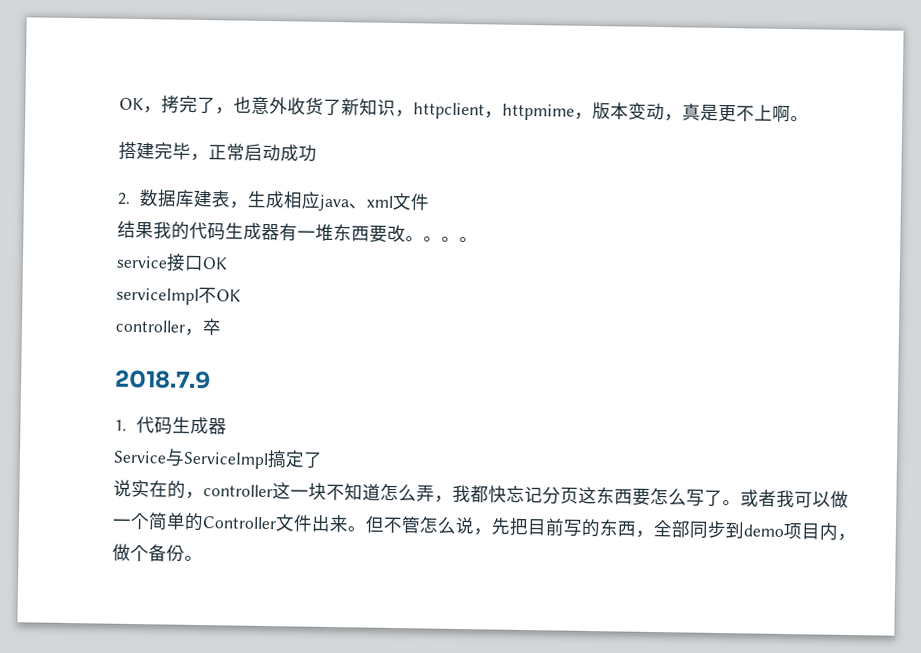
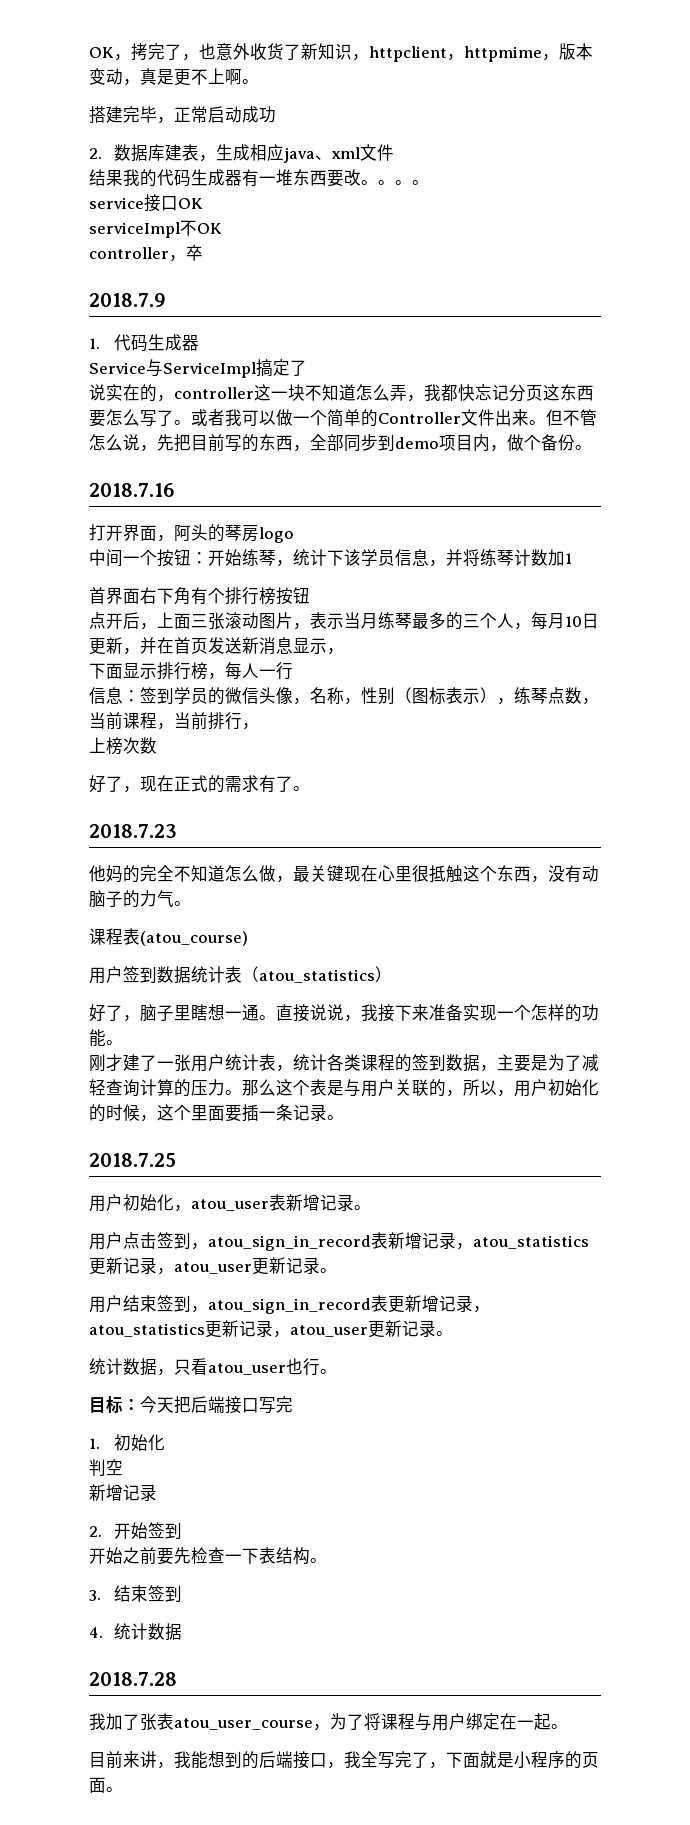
(203, 558) none -> [89,483,175,497] [89,524,294,543] [89,549,572,567] [89,587,310,605] [89,612,599,630] [89,637,344,655] [89,662,293,680] [89,687,599,705] [89,712,259,730] [89,737,157,755] [89,775,310,793] [89,824,177,838] [89,865,599,883] [89,890,191,908] [89,928,248,946] [89,966,392,984] [89,1004,599,1022] [89,1029,123,1047] [89,1054,599,1072] [89,1079,599,1097] [89,1104,344,1122] [89,1153,176,1167] [89,1194,371,1212] [89,1232,589,1251] [89,1257,337,1275] [89,1295,490,1314] [89,1320,453,1338] [89,1358,337,1376] [89,1396,293,1414] [89,1434,166,1451] [89,1459,123,1476] [89,1484,157,1501] [89,1522,183,1539] [89,1547,327,1565] [89,1585,183,1602] [89,1623,183,1641] [89,1672,177,1686] [89,1713,568,1731] [89,1751,599,1769] [89,1777,123,1793] // 2018.7.16 // 打开界面，阿头的琴房logo // 中间一个按钮：开始练琴，统计下该学员信息，并将练琴计数加1 // 首界面右下角有个排行榜按钮 // 点开后，上面三张滚动图片，表示当月练琴最多的三个人，每月10日更新，并在首页发送新消息显示， // 下面显示排行榜，每人一行 // 信息：签到学员的微信头像，名称，性别（图标表示），练琴点数，当前课程，当前排行， // 上榜次数 // 好了，现在正式的需求有了。 // 2018.7.23 // 他妈的完全不知道怎么做，最关键现在心里很抵触这个东西，没有动脑子的力气。 // 课程表(atou_course) // 用户签到数据统计表（atou_statistics） // 好了，脑子里瞎想一通。直接说说，我接下来准备实现一个怎样的功能。 // 刚才建了一张用户统计表，统计各类课程的签到数据，主要是为了减轻查询计算的压力。那么这个表是与用户关联的，所以，用户初始化的时候，这个里面要插一条记录。 // 2018.7.25 // 用户初始化，atou_user表新增记录。 // 用户点击签到，atou_sign_in_record表新增记录，atou_statistics更新记录，atou_user更新记录。 // 用户结束签到，atou_sign_in_record表更新增记录，atou_statistics更新记录，atou_user更新记录。 // 统计数据，只看atou_user也行。 // 目标：今天把后端接口写完 // 1.初始化 // 判空 // 新增记录 // 2.开始签到 // 开始之前要先检查一下表结构。 // 3.结束签到 // 4.统计数据 // 2018.7.28 // 我加了张表atou_user_course，为了将课程与用户绑定在一起。 // 目前来讲，我能想到的后端接口，我全写完了，下面就是小程序的页面。

